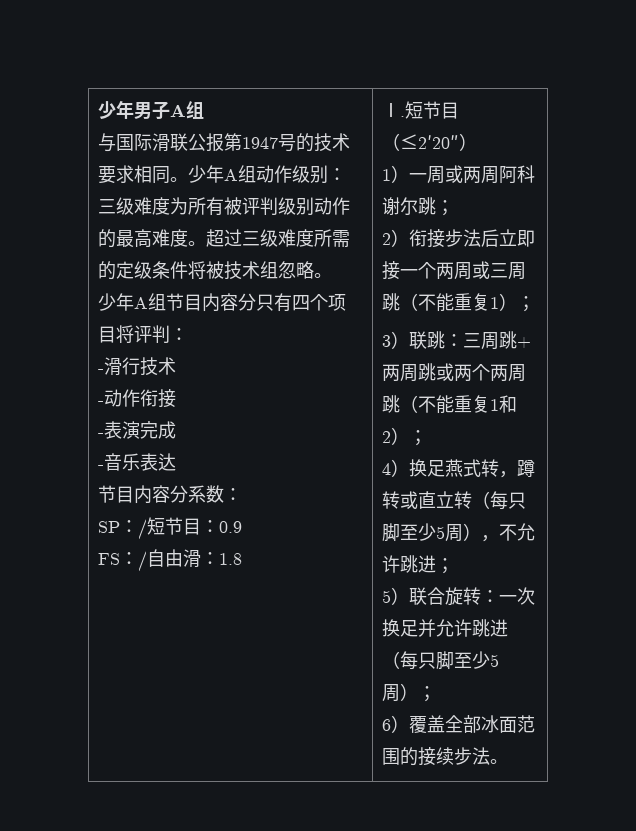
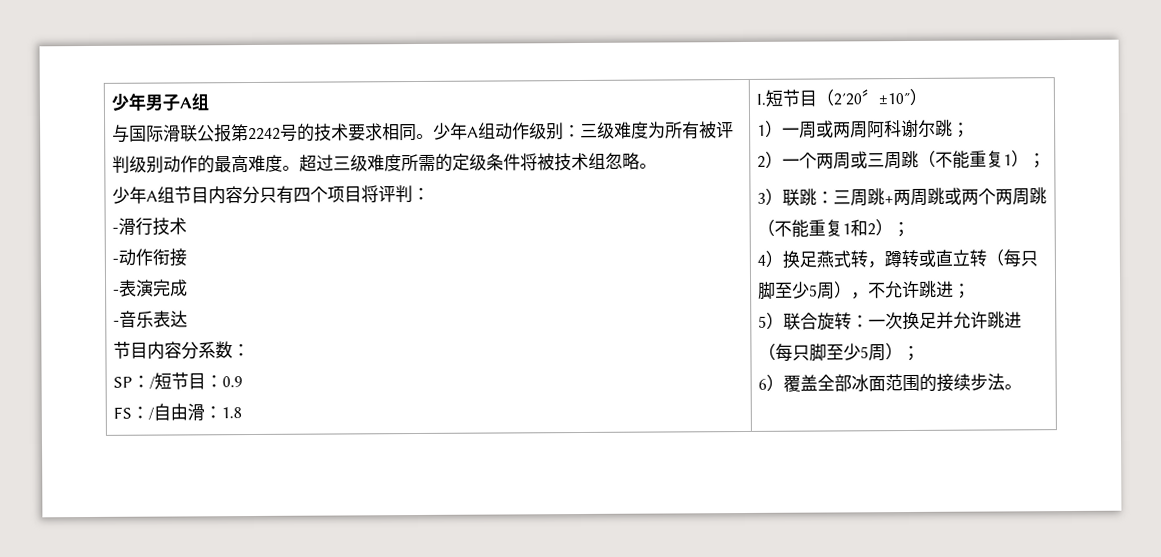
[241,137,278,149] 1947 -> [248,127,282,141] 2242
[399,134,459,149] ≤2′20″ -> [833,89,911,106] 2′20〞±10″
[408,229,535,248] [381,261,400,280] 衔接步法后立即接 -> (784, 160) none

